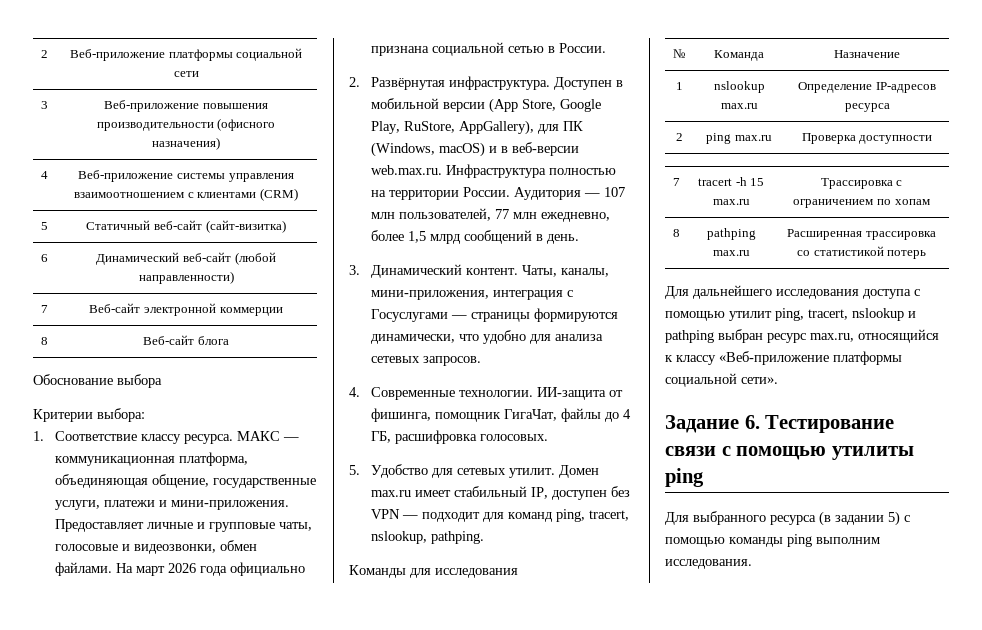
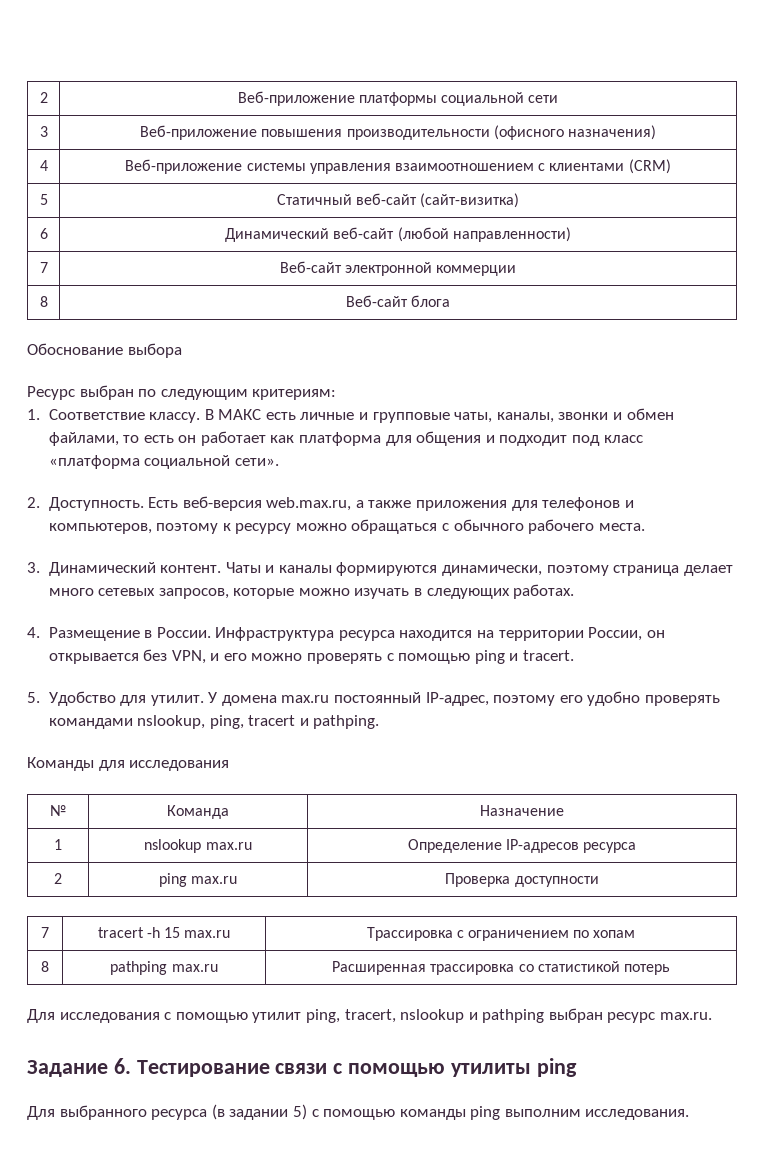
[33,408,145,422] [33,431,300,444] [55,452,249,466] [55,474,317,488] [55,500,290,510] [55,519,313,532] [55,540,258,554] [55,562,306,576] [371,42,607,56] [349,76,624,90] [371,98,602,113] [371,120,584,135] [371,142,580,157] [371,164,617,178] [371,187,626,200] [371,208,611,222] [371,230,580,244] [349,264,610,278] [371,290,574,300] [371,308,619,322] [371,330,604,344] [371,356,482,366] [349,387,624,400] [371,408,632,422] [371,430,549,444] [349,464,600,478] [371,486,631,500] [371,509,630,522] [371,531,428,544] Критерии выбора: // 1. Соответствие классу ресурса. МАКС — коммуникационная платформа, объединяющая общение, государственные услуги, платежи и мини-приложения. Предоставляет личные и групповые чаты, голосовые и видеозвонки, обмен файлами. На март 2026 года официально признана социальной сетью в России. // 2. Развёрнутая инфраструктура. Доступен в мобильной версии (App Store, Google Play, RuStore, AppGallery), для ПК (Windows, macOS) и в веб-версии web.max.ru. Инфраструктура полностью на территории России. Аудитория — 107 млн пользователей, 77 млн ежедневно, более 1,5 млрд сообщений в день. // 3. Динамический контент. Чаты, каналы, мини-приложения, интеграция с Госуслугами — страницы формируются динамически, что удобно для анализа сетевых запросов. // 4. Современные технологии. ИИ-защита от фишинга, помощник ГигаЧат, файлы до 4 ГБ, расшифровка голосовых. // 5. Удобство для сетевых утилит. Домен max.ru имеет стабильный IP, доступен без VPN — подходит для команд ping, tracert, nslookup, -> [27,385,337,400] [27,408,674,423] [48,431,643,446] [48,455,279,469] [27,496,634,511] [48,519,645,534] [27,562,733,576] [48,584,575,599] [27,627,665,641] [48,649,574,664] [27,691,720,706] [48,715,309,729] Ресурс выбран по следующим критериям: // 1. Соответствие классу. В МАКС есть личные и групповые чаты, каналы, звонки и обмен файлами, то есть он работает как платформа для общения и подходит под класс «платформа социальной сети». // 2. Доступность. Есть веб-версия web.max.ru, а также приложения для телефонов и компьютеров, поэтому к ресурсу можно обращаться с обычного рабочего места. // 3. Динамический контент. Чаты и каналы формируются динамически, поэтому страница делает много сетевых запросов, которые можно изучать в следующих работах. // 4. Размещение в России. Инфраструктура ресурса находится на территории России, он открывается без VPN, и его можно проверять с помощью ping и tracert. // 5. Удобство для утилит. У домена max.ru постоянный IP-адрес, поэтому его удобно проверять командами nslookup, ping, tracert и
[693,285,911,299] дальнейшего исследования доступа -> [59,1012,160,1023] исследования
[810,329,939,343] [665,351,902,365] [665,373,778,387] max.ru, относящийся к классу «Веб-приложение платформы социальной сети». -> [660,1012,713,1020] max.ru.

